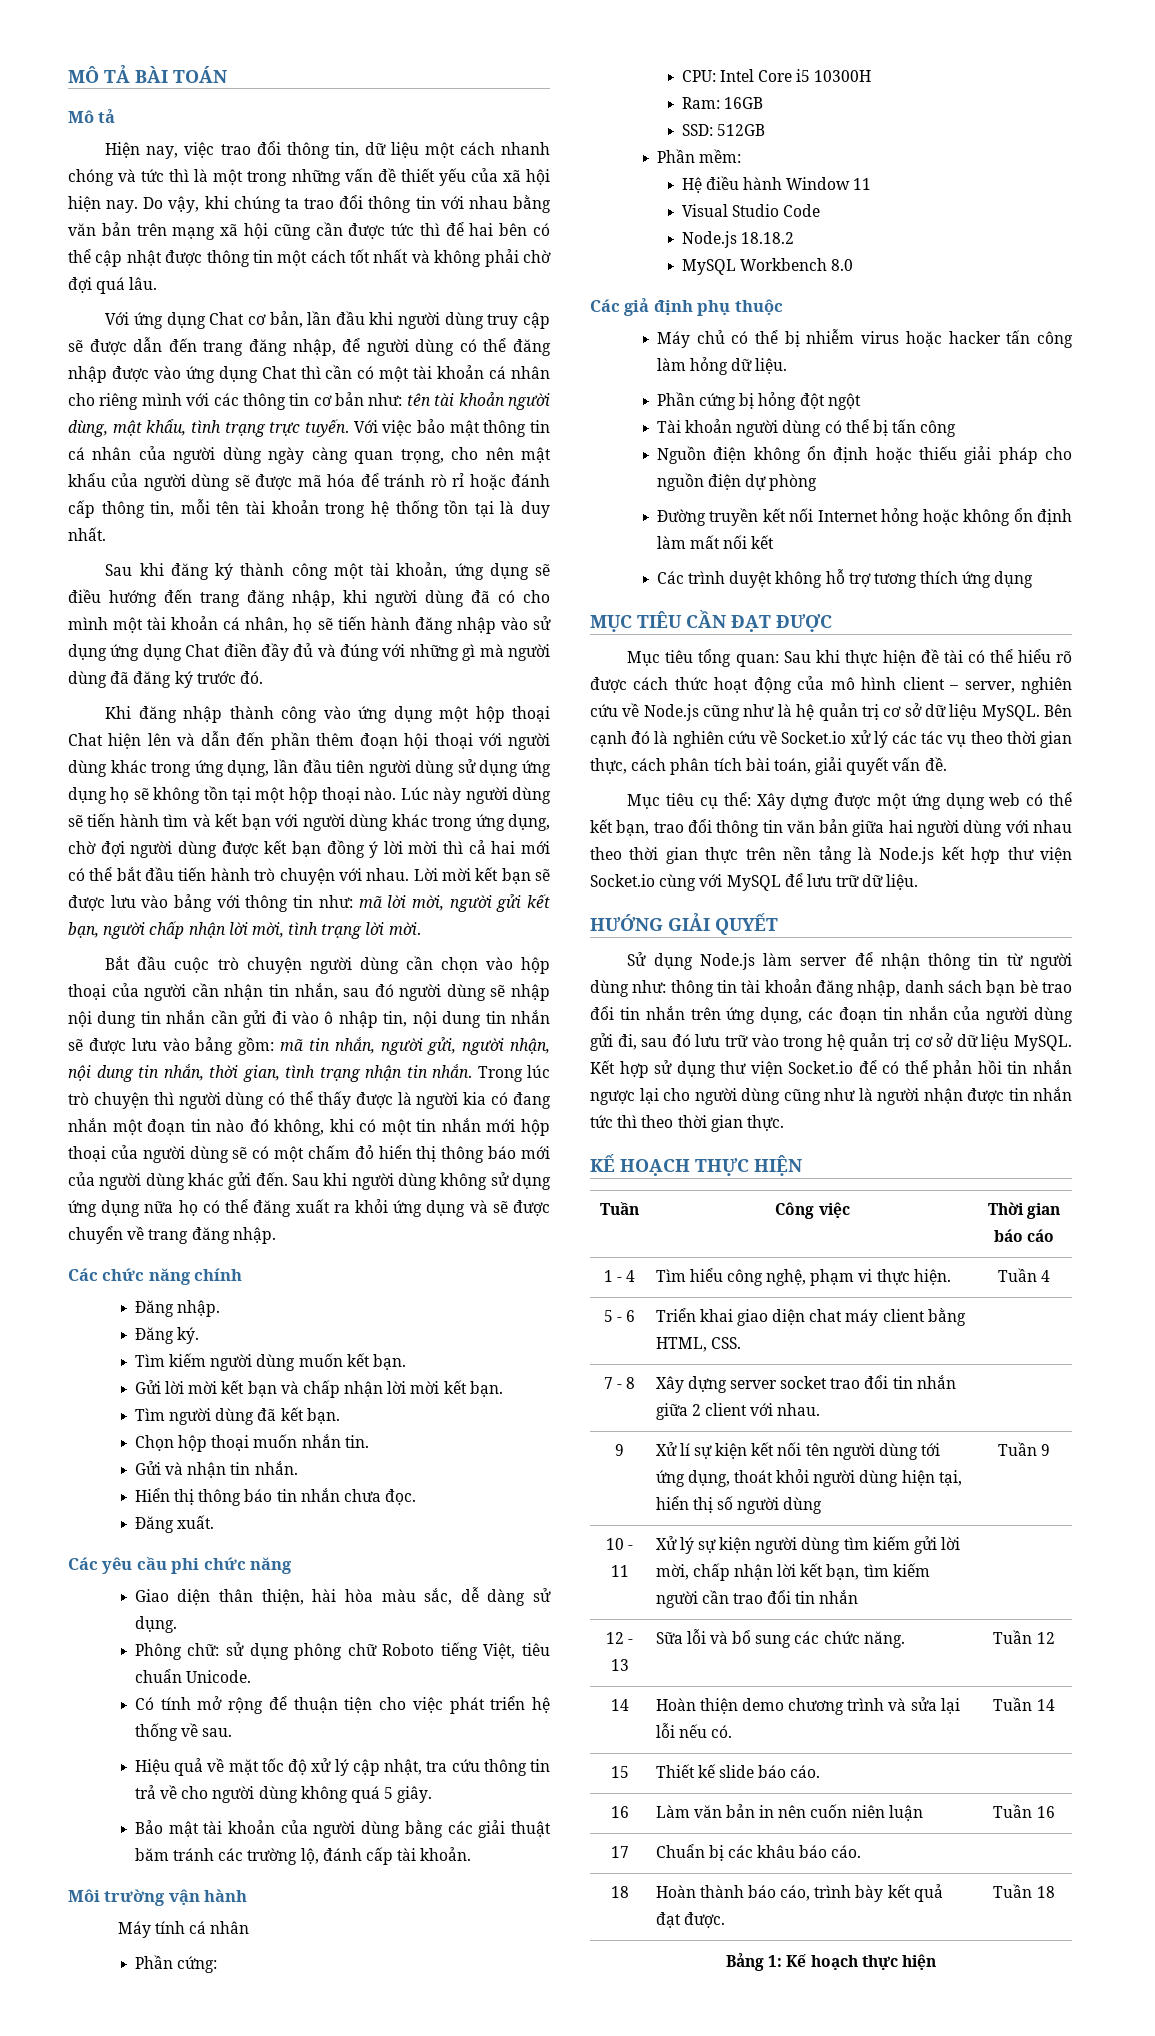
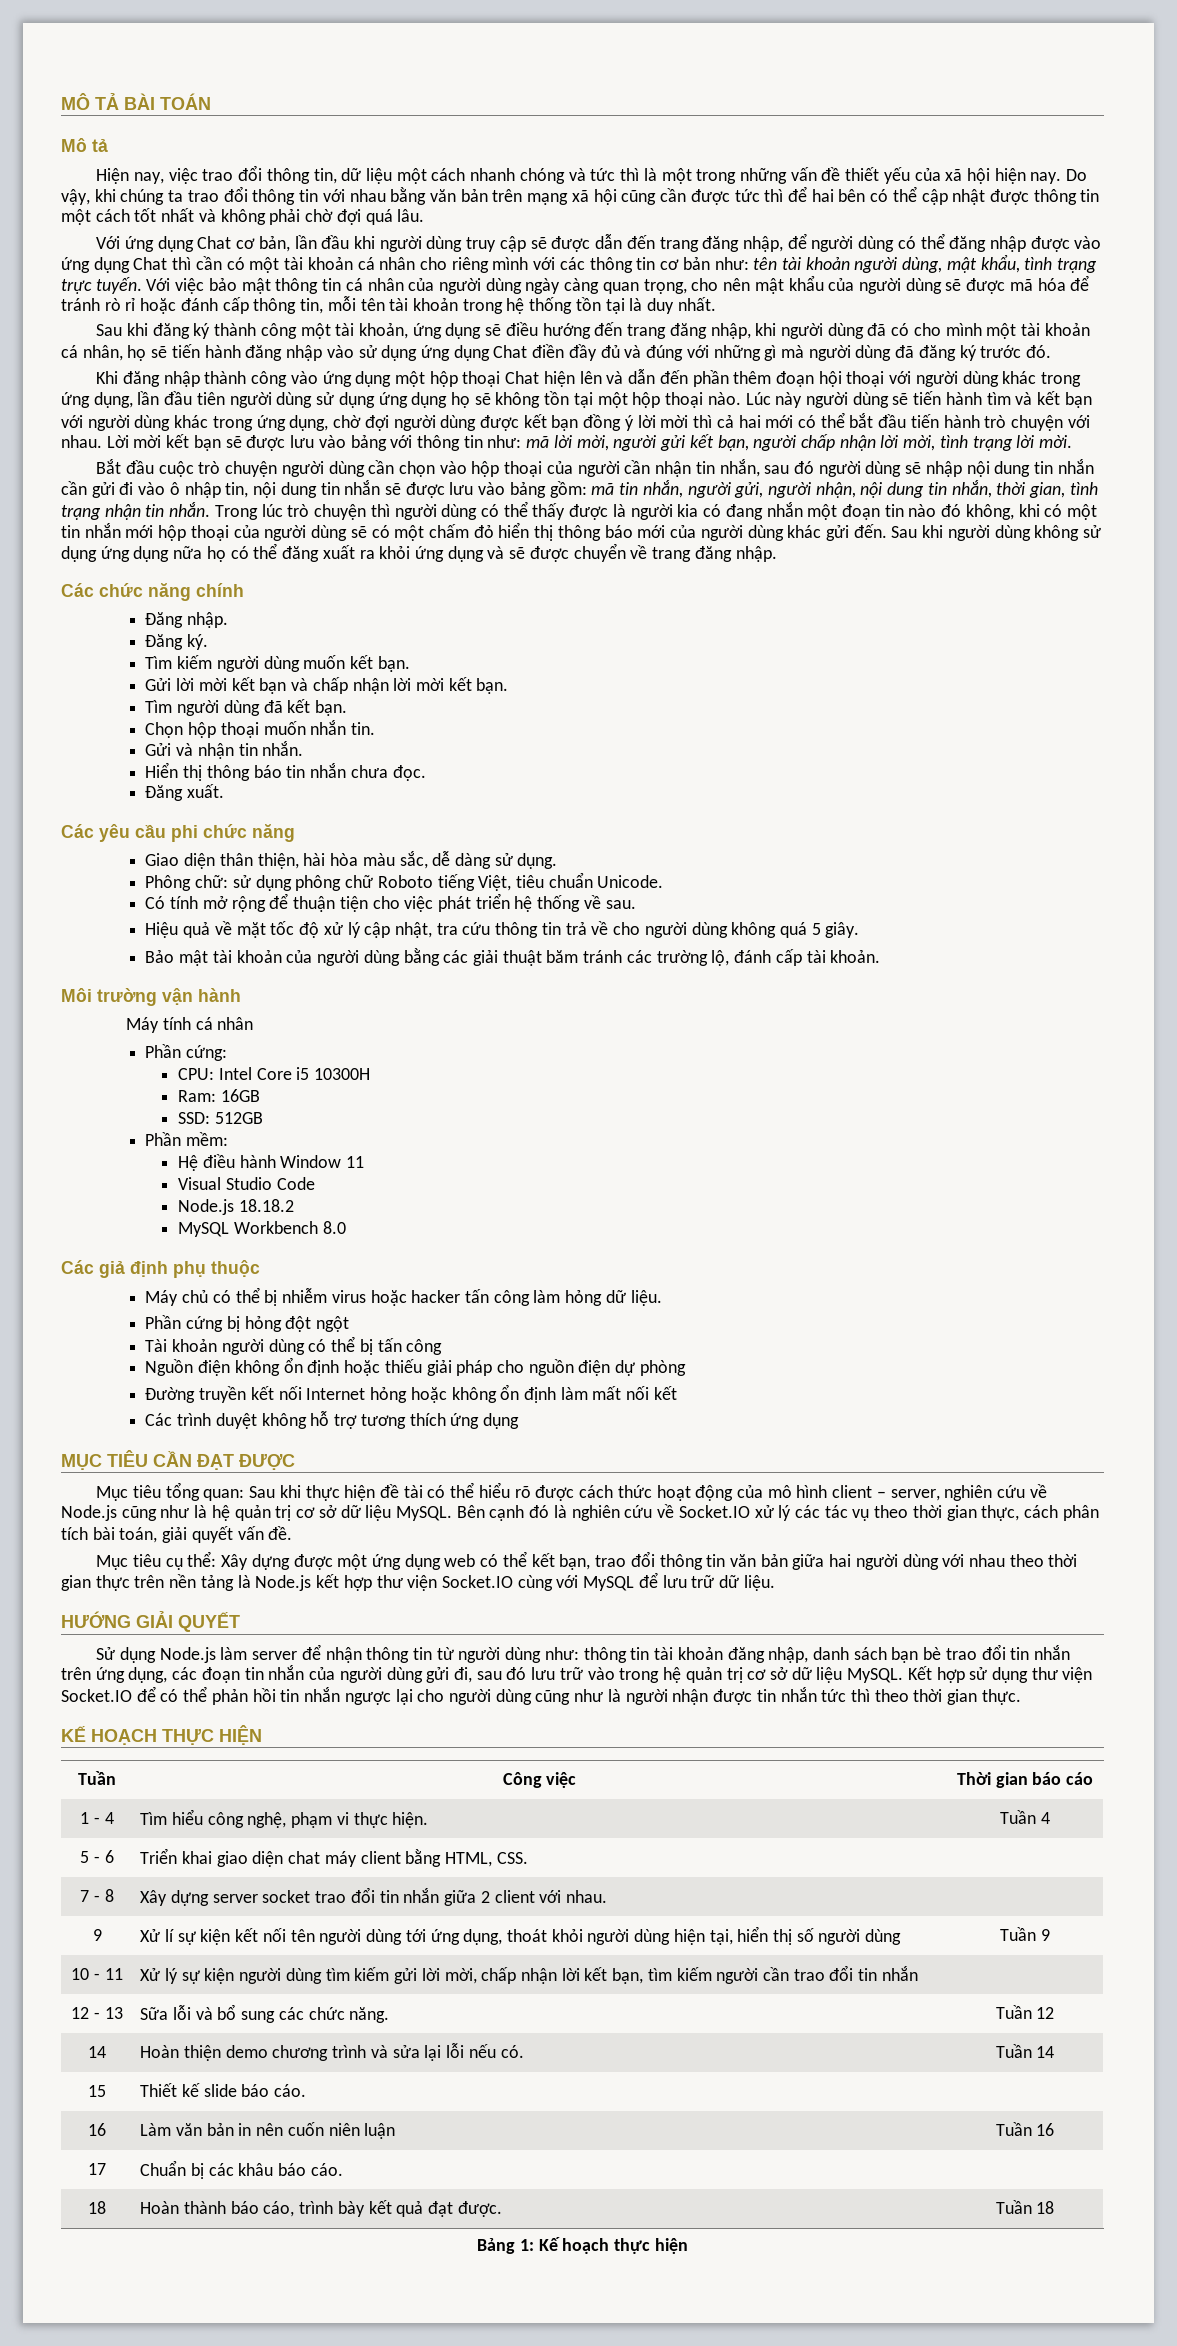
[781,731,847,744] Socket.io -> [678,1505,750,1518] Socket.IO
[590,874,655,887] Socket.io -> [441,1575,513,1588] Socket.IO
[788,1061,854,1074] Socket.io -> [61,1689,132,1702] Socket.IO

